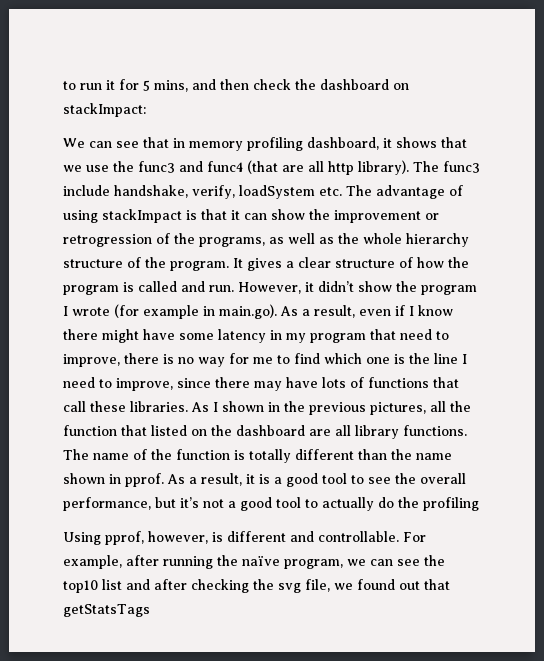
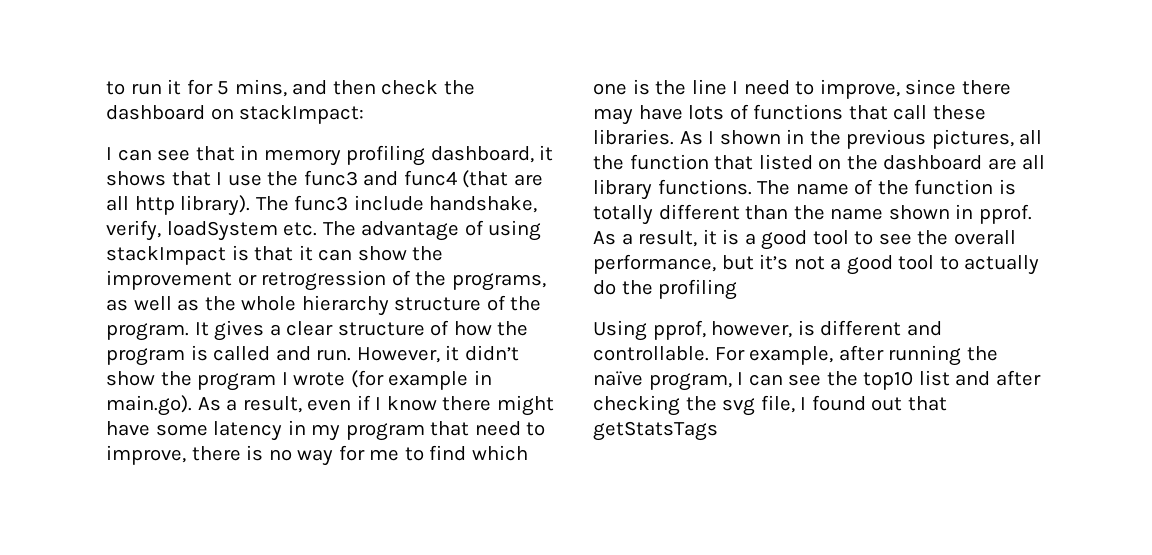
[63,138,85,148] We -> [106,147,112,160] I
[63,165,82,172] we -> [216,172,223,185] I
[347,559,366,566] we -> [737,372,744,385] I
[334,583,353,590] we -> [800,397,807,410] I

